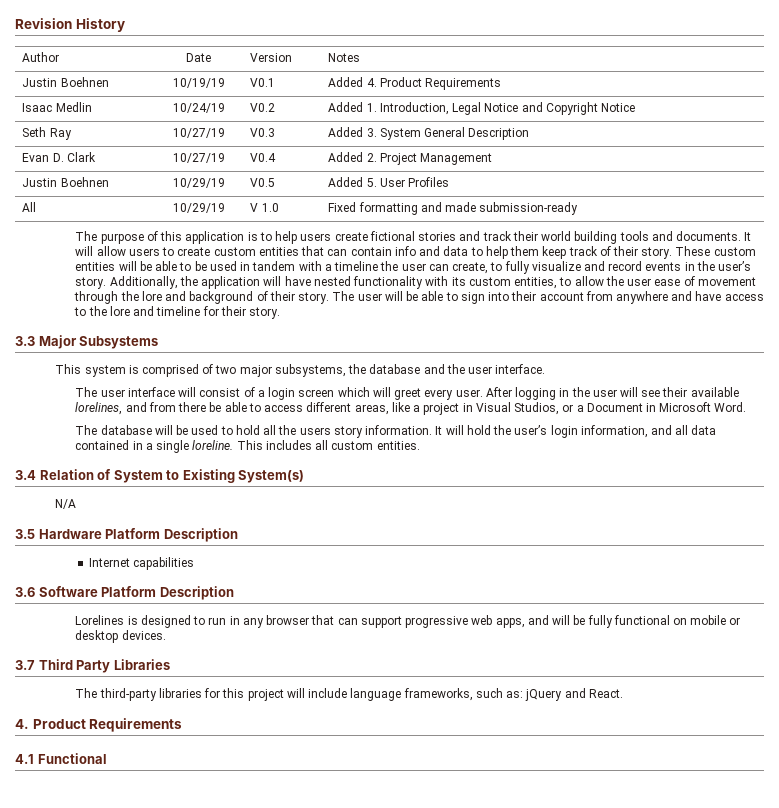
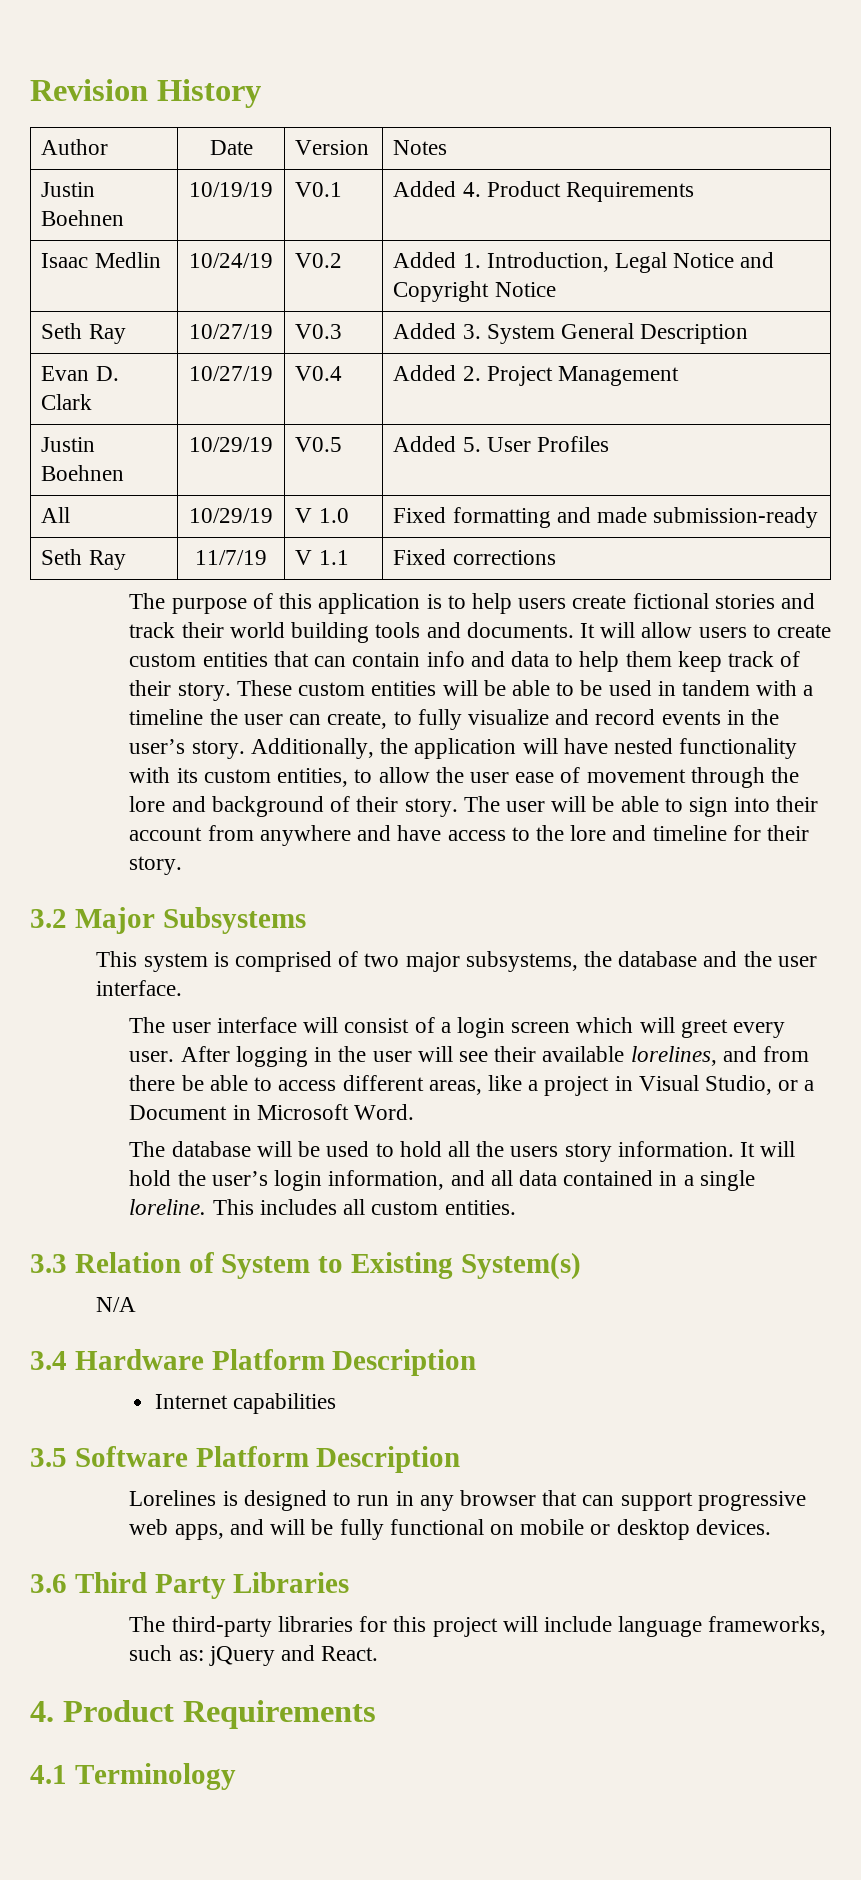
(579, 208) none -> [41,549,126,570] [195,550,267,565] [295,550,349,565] [393,549,556,565] // Seth Ray | 11/7/19 | V 1.1 | Fixed corrections
[15,336,35,346] 3.3 -> [30,909,67,928] 3.2
[514,402,560,415] Studios, -> [704,1075,772,1095] Studio,
[15,470,36,480] 3.4 -> [30,1254,67,1273] 3.3
[15,529,35,539] 3.5 -> [30,1351,67,1370] 3.4
[15,587,35,597] 3.6 -> [30,1448,67,1467] 3.5
[15,660,35,670] 3.7 -> [30,1574,67,1593] 3.6
[37,753,107,764] Functional -> [74,1763,236,1790] Terminology

